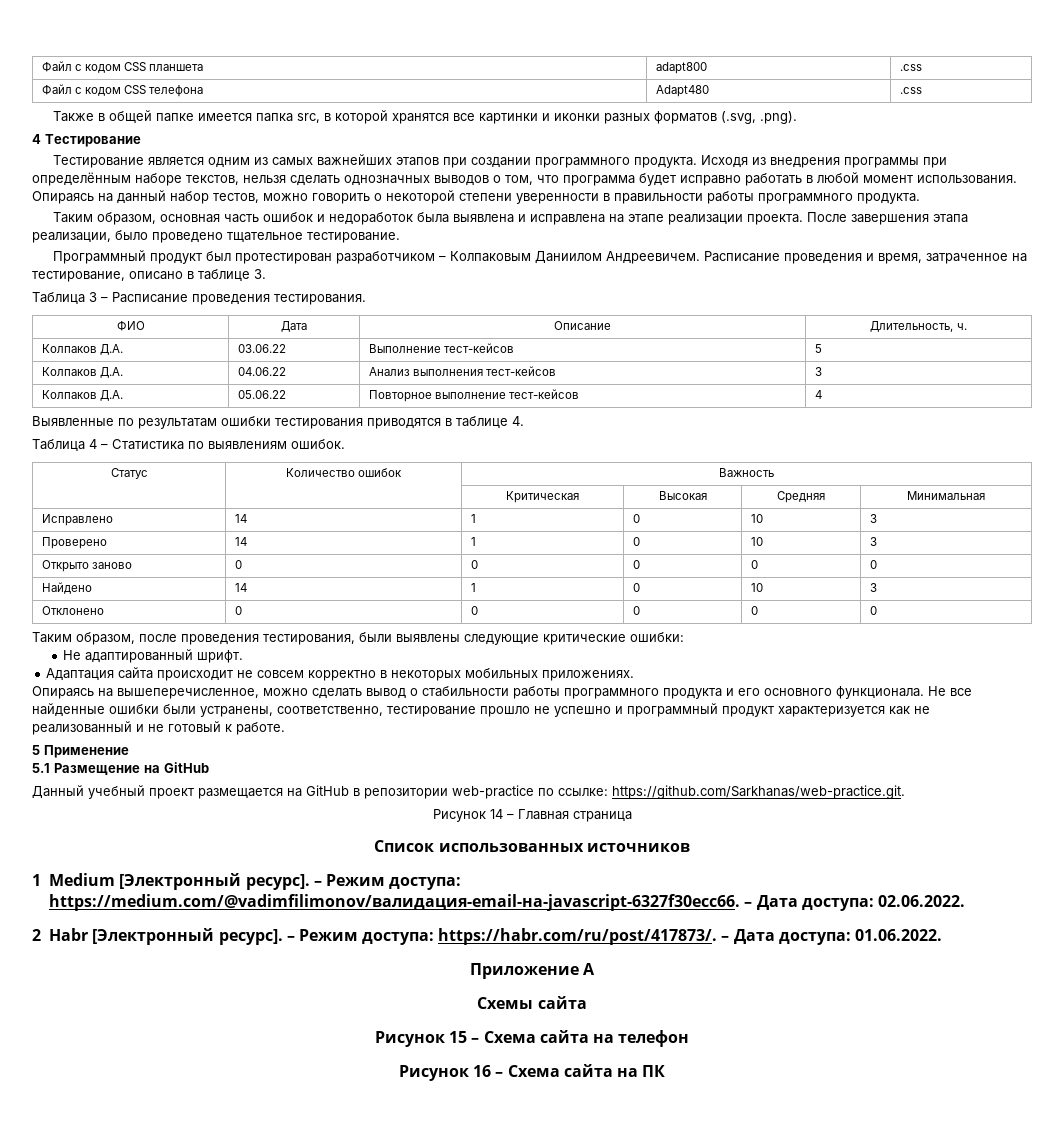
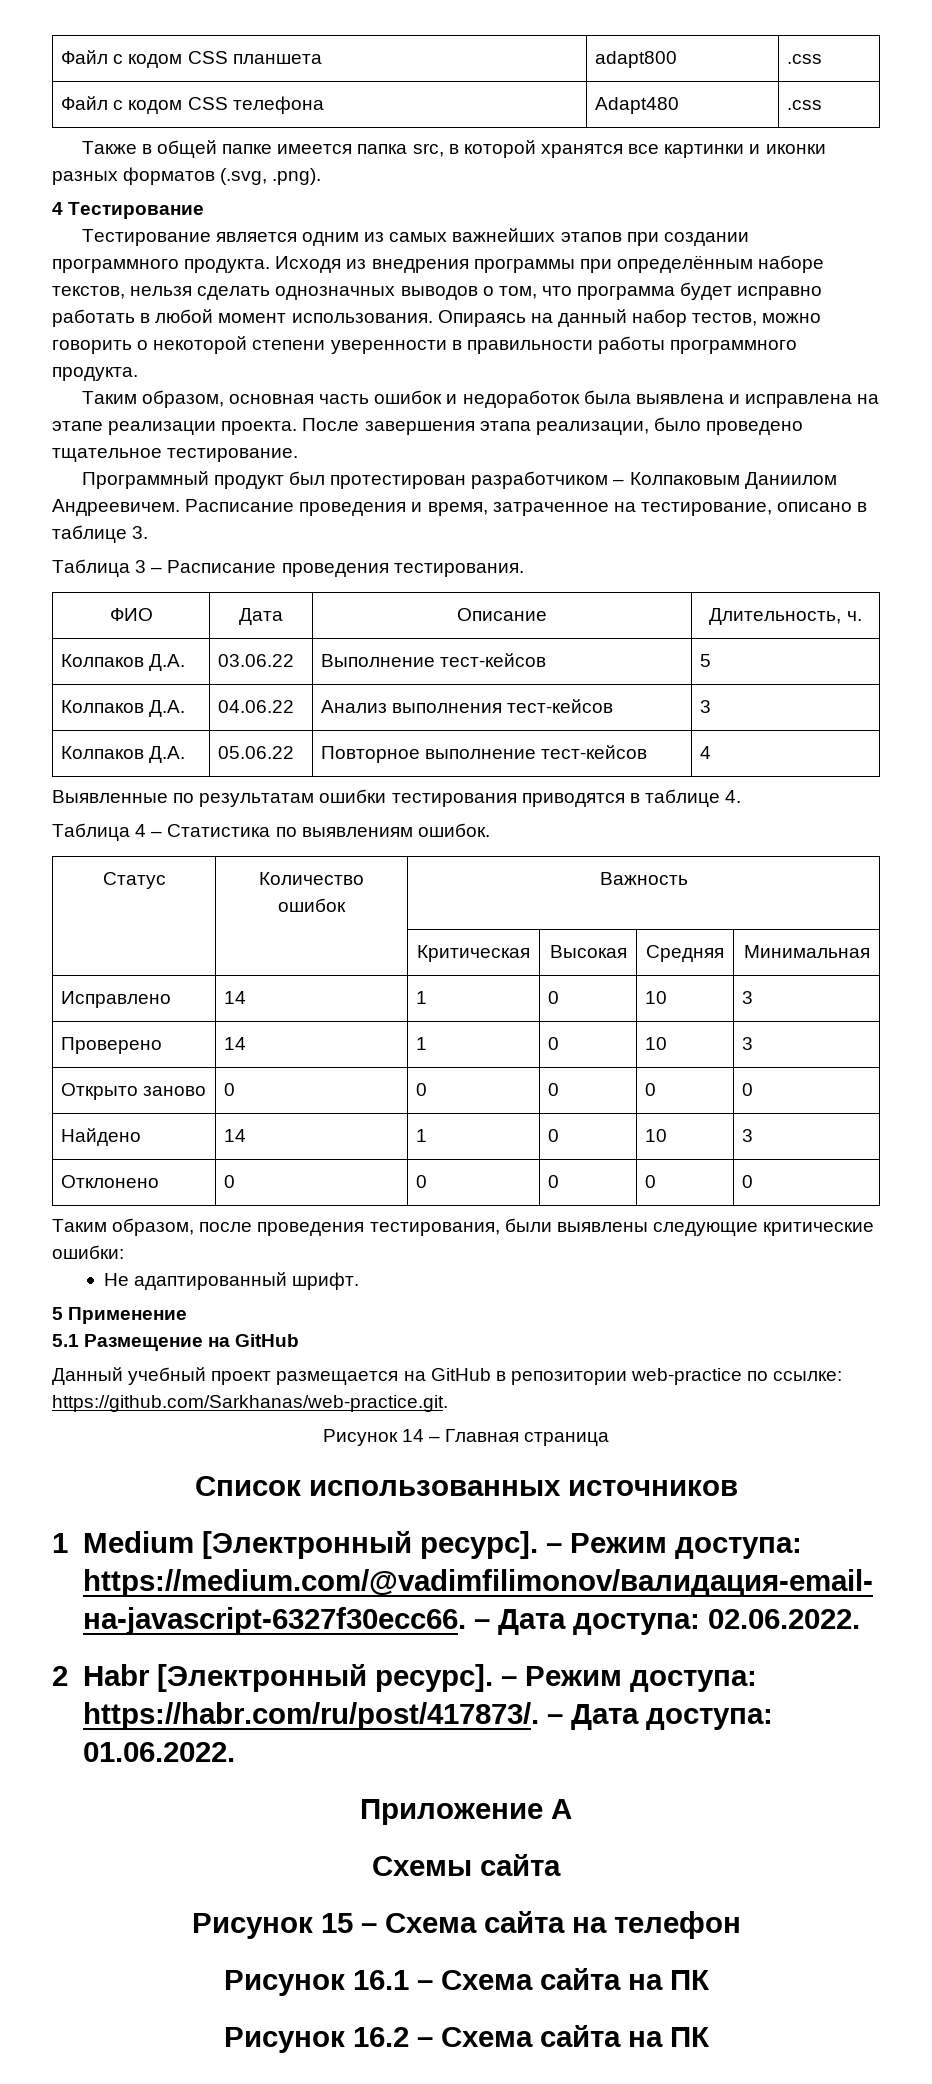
[46,667,635,681] [32,686,972,699] [32,703,930,717] [32,721,285,735] // Адаптация сайта происходит не совсем корректно в некоторых мобильных приложениях. // Опираясь на вышеперечисленное, можно сделать вывод о стабильности работы программного продукта и его основного функционала. Не все найденные ошибки были устранены, соответственно, тестирование прошло не успешно и программный продукт характеризуется как не реализованный и не готовый к работе. -> (360, 1281) none
[473,1064,666,1077] 16 – Схема сайта на ПК -> [352,1968,710,1990] [223,2025,710,2053] 16.1 – Схема сайта на ПК // Рисунок 16.2 – Схема сайта на ПК

